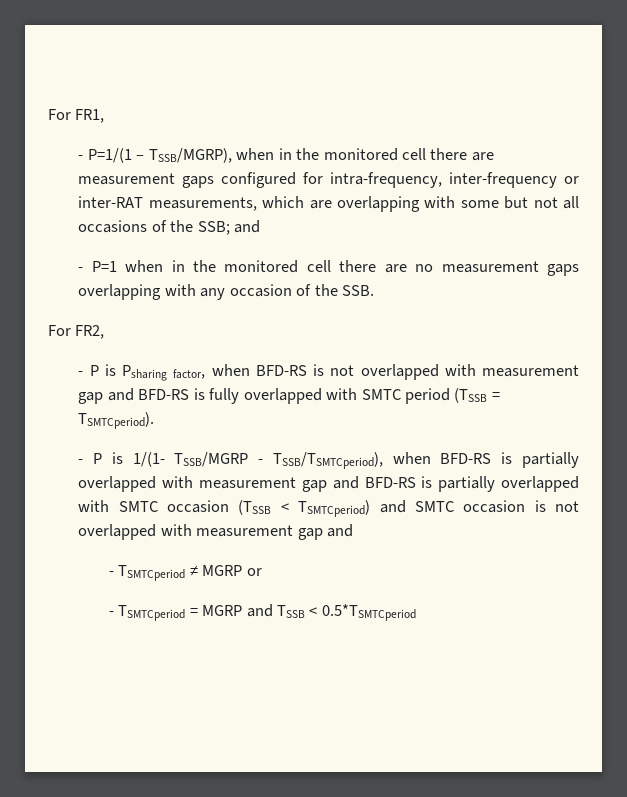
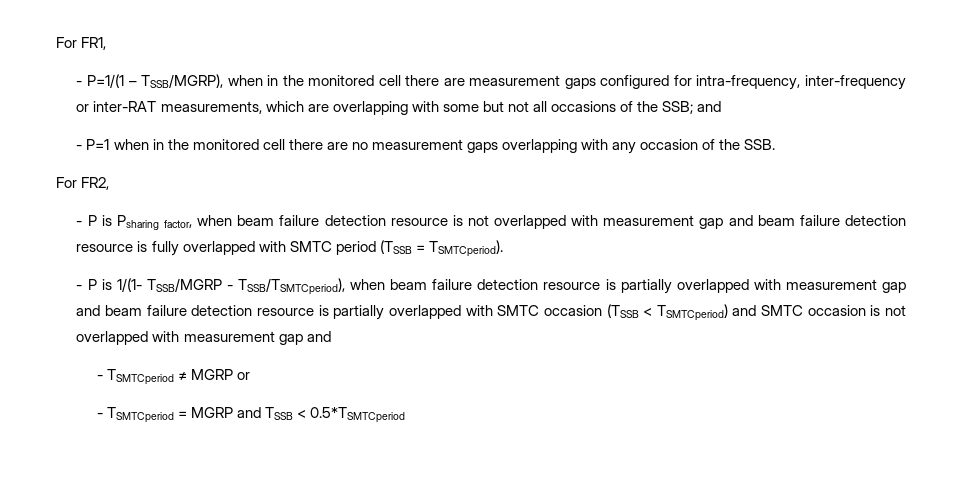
[255,364,580,380] [78,388,190,404] BFD-RS is not overlapped with measurement gap and BFD-RS -> [237,215,907,229] [76,244,134,252] beam failure detection resource is not overlapped with measurement gap and beam failure detection resource
[440,453,492,464] BFD-RS -> [390,279,601,290] beam failure detection resource
[364,477,416,488] BFD-RS -> [105,305,314,316] beam failure detection resource

